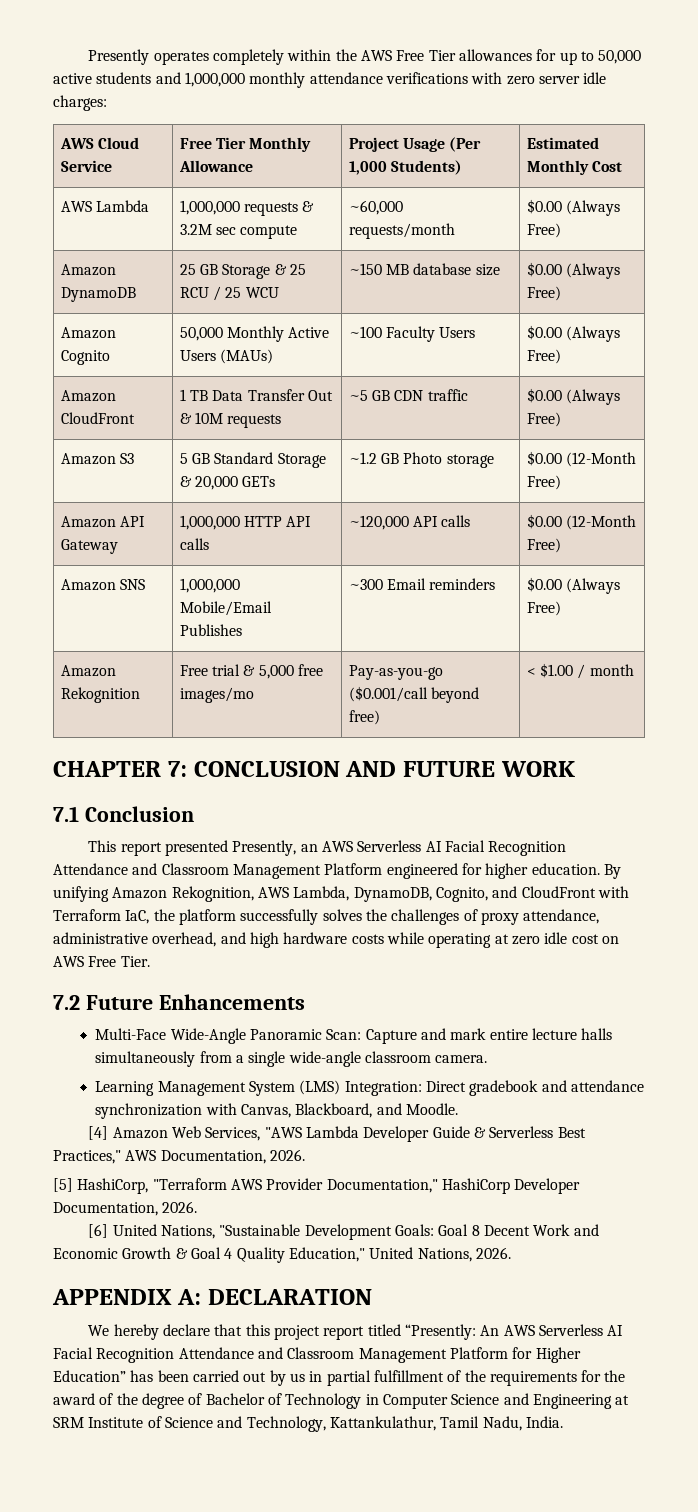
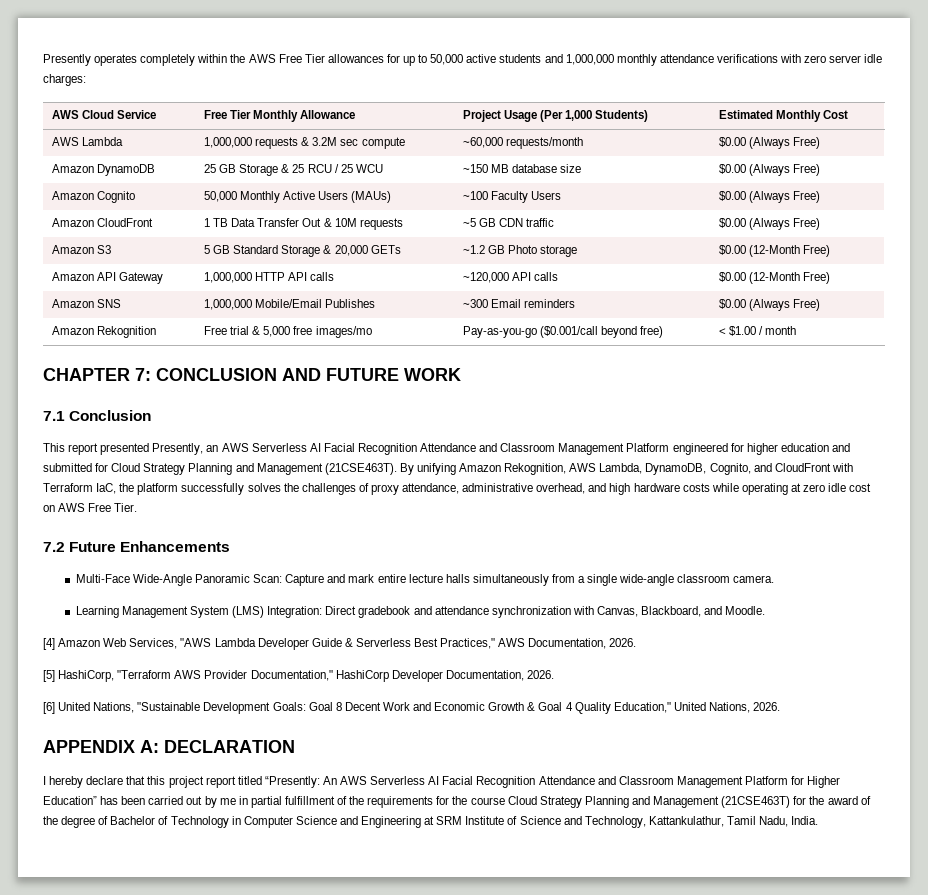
[531,863,600,875] education. -> [780,443,850,452] [43,463,397,475] education and submitted for Cloud Strategy Planning and Management (21CSE463T).
[88,1325,110,1336] We -> [43,776,46,785] I
[289,1373,305,1382] us -> [219,798,236,805] me
(626, 1376) none -> [470,796,825,808] course Cloud Strategy Planning and Management (21CSE463T) for the

